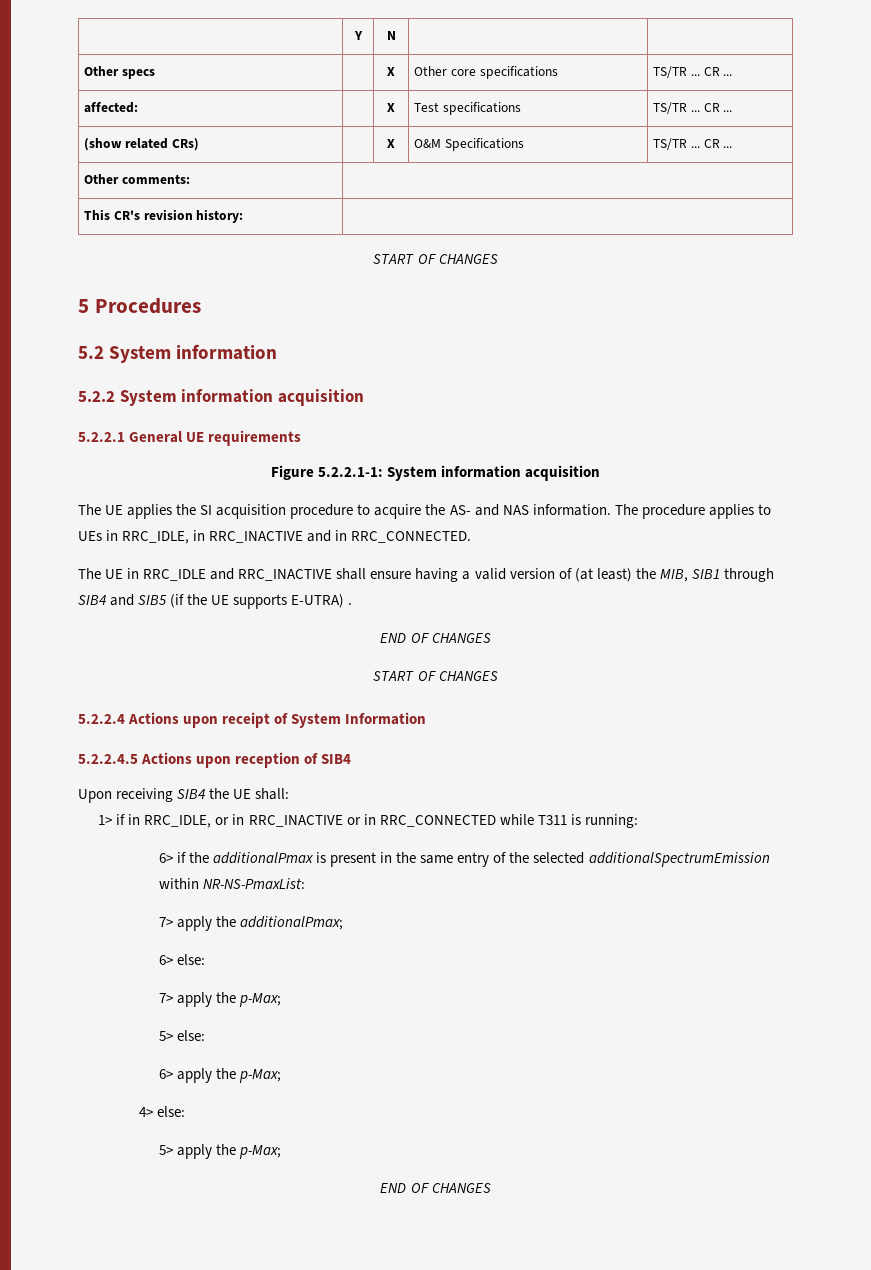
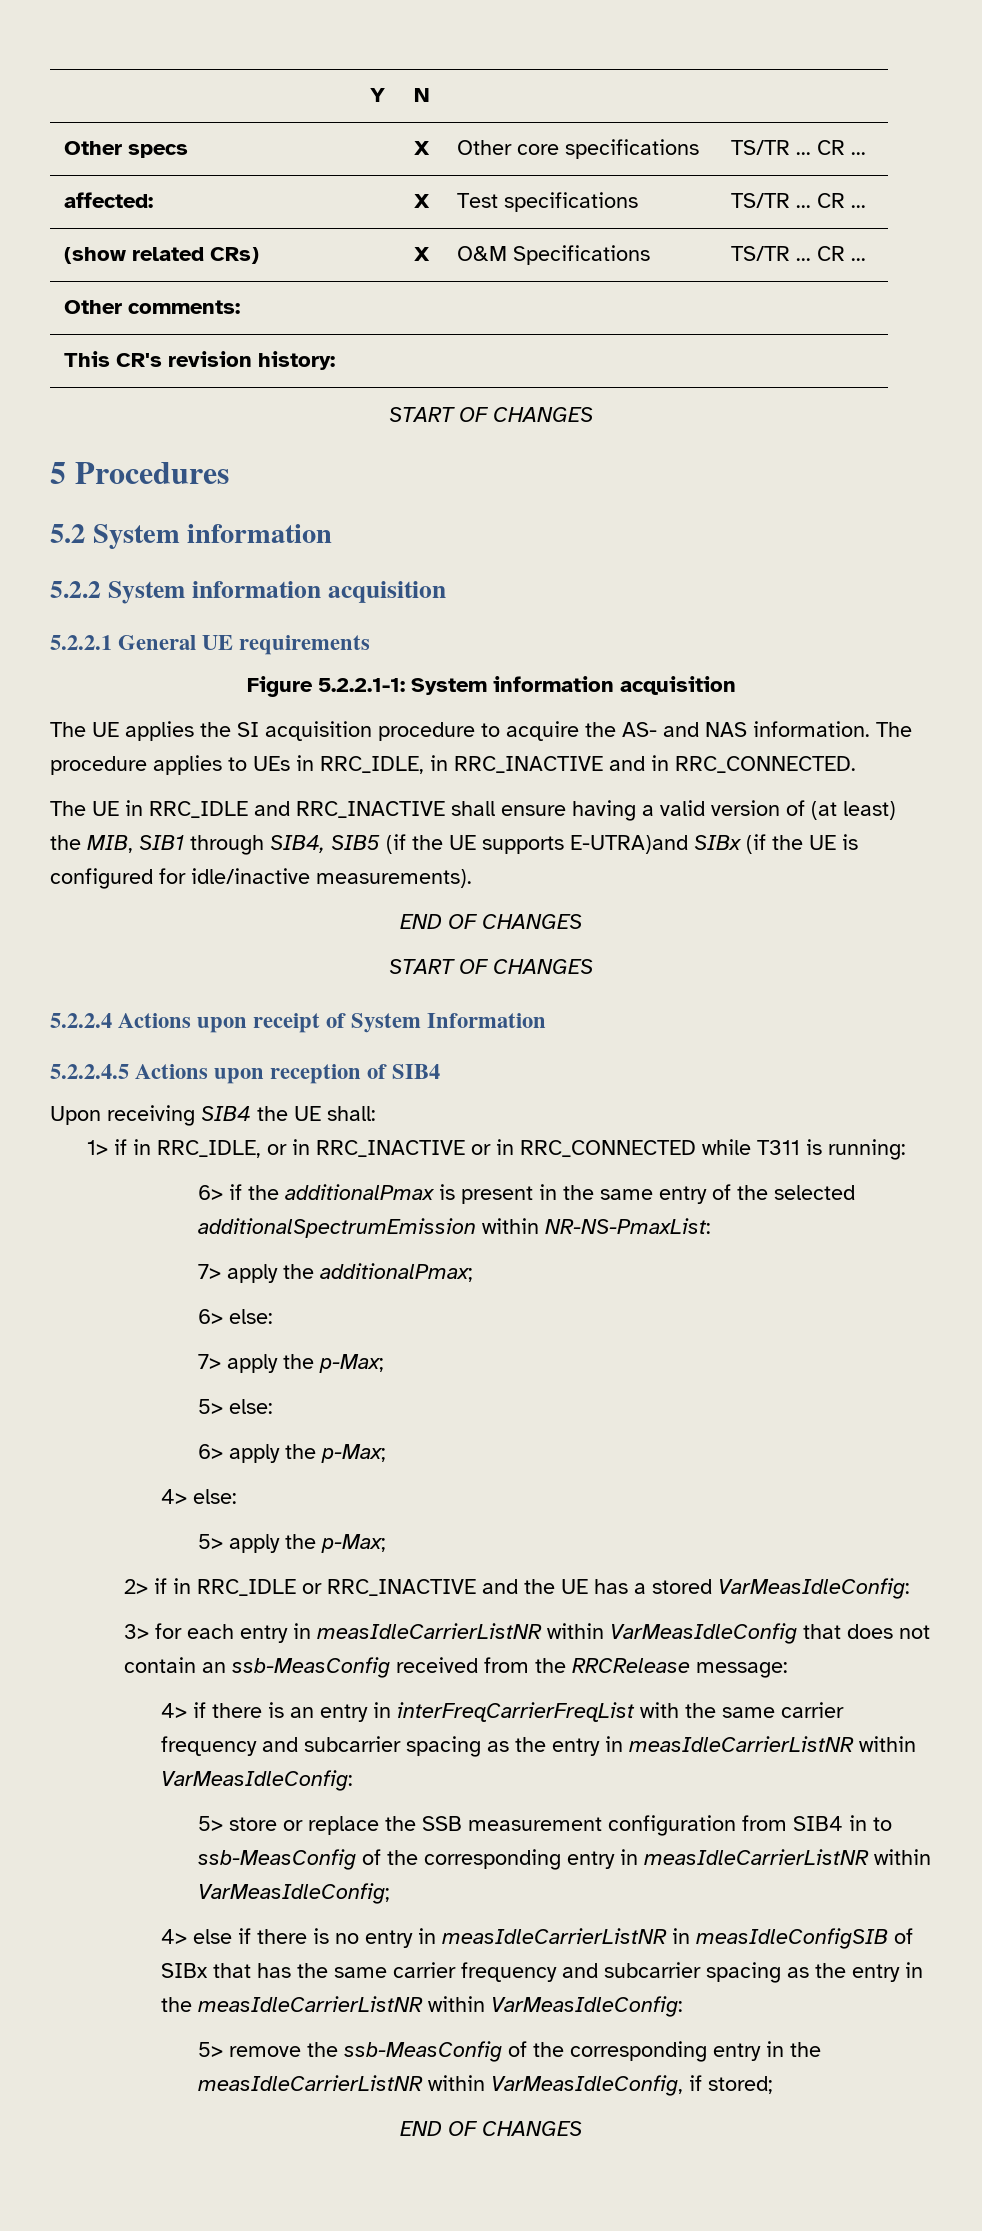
[78,594,135,606] SIB4 and -> [270,835,325,853] SIB4,
[291,594,353,608] E-UTRA) . -> [570,834,858,854] [50,868,472,889] E-UTRA)and SIBx (if the UE is configured for idle/inactive measurements).
(282, 1152) none -> [123,1578,910,1599] [123,1623,930,1644] [123,1657,788,1678] [160,1702,844,1722] [160,1736,916,1757] [160,1770,353,1791] [197,1815,892,1836] [197,1849,931,1870] [197,1883,390,1904] [160,1928,913,1949] [160,1962,923,1983] [160,1996,683,2017] [197,2041,821,2062] [197,2075,773,2096] // 2> if in RRC_IDLE or RRC_INACTIVE and the UE has a stored VarMeasIdleConfig: // 3> for each entry in measIdleCarrierListNR within VarMeasIdleConfig that does not contain an ssb-MeasConfig received from the RRCRelease message: // 4> if there is an entry in interFreqCarrierFreqList with the same carrier frequency and subcarrier spacing as the entry in measIdleCarrierListNR within VarMeasIdleConfig: // 5> store or replace the SSB measurement configuration from SIB4 in to ssb-MeasConfig of the corresponding entry in measIdleCarrierListNR within VarMeasIdleConfig; // 4> else if there is no entry in measIdleCarrierListNR in measIdleConfigSIB of SIBx that has the same carrier frequency and subcarrier spacing as the entry in the measIdleCarrierListNR within VarMeasIdleConfig: // 5> remove the ssb-MeasConfig of the corresponding entry in the measIdleCarrierListNR within VarMeasIdleConfig, if stored;

